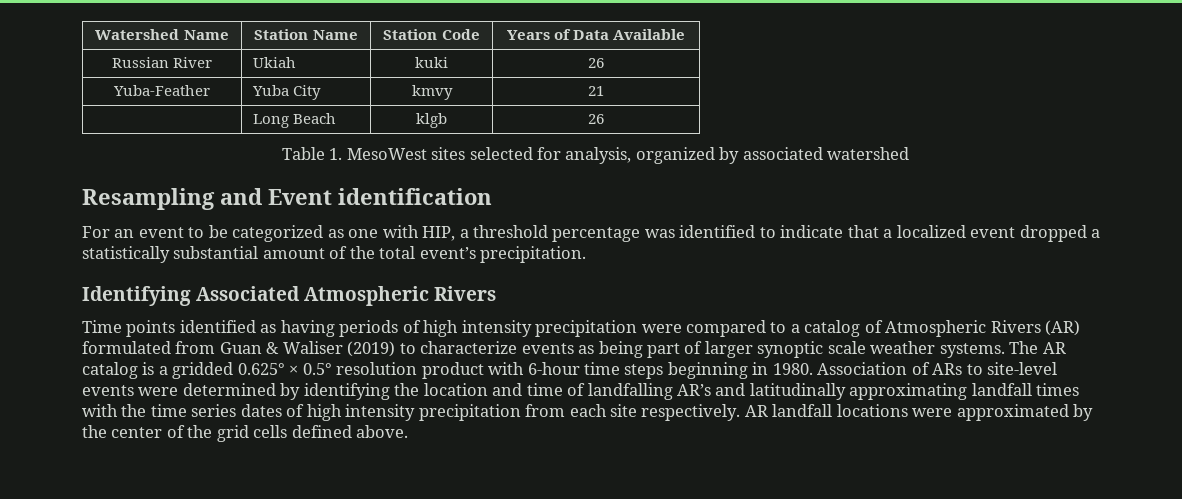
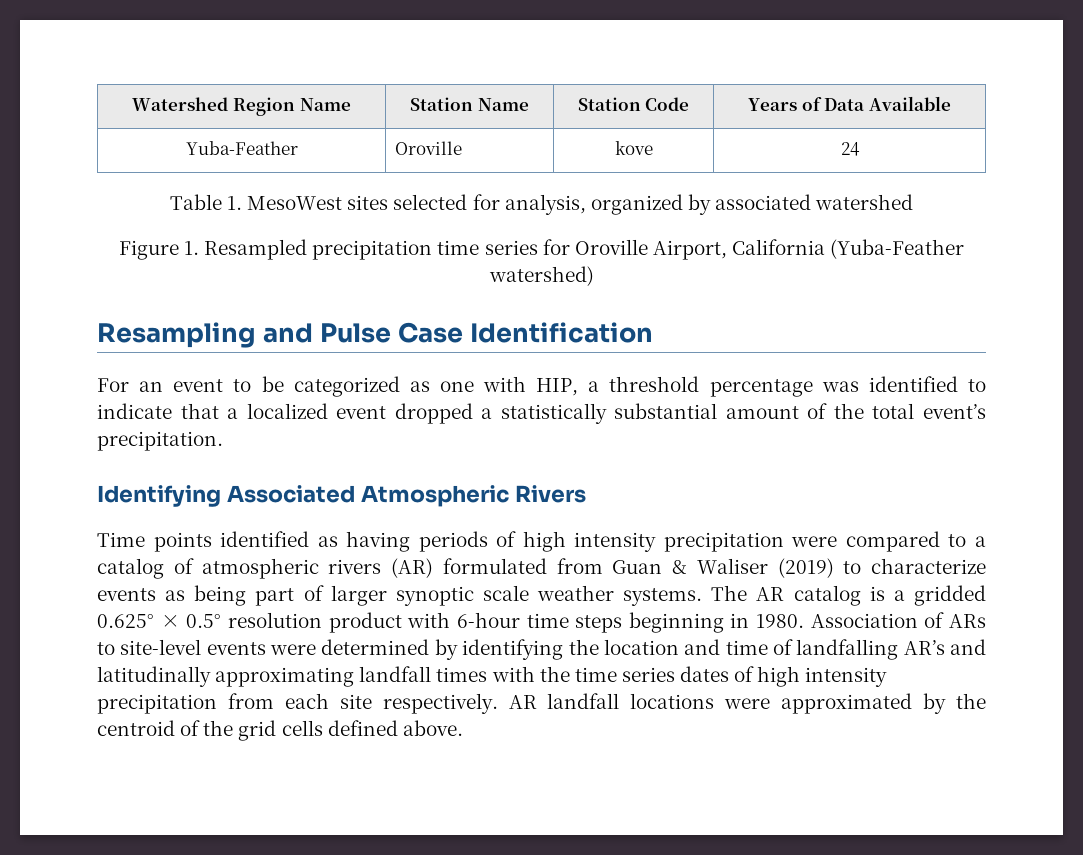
(180, 34) none -> [233,97,295,116] Region
[111,57,213,68] [253,57,297,68] [415,57,448,68] [588,58,604,68] [113,85,210,96] [252,85,322,100] [411,85,453,100] [588,86,604,96] [253,113,337,128] [416,113,447,128] [588,114,604,124] Russian River | Ukiah | kuki | 26 // Yuba-Feather | Yuba City | kmvy | 21 // | Long Beach | klgb | 26 -> [185,141,298,155] [394,141,462,155] [614,141,653,155] [840,142,860,156] Yuba-Feather | Oroville | kove | 24
(910, 153) none -> [118,239,965,260] [488,266,594,286] // Figure 1. Resampled precipitation time series for Oroville Airport, California (Yuba-Feather watershed)
[268,188,492,205] Event identification -> [319,322,653,343] Pulse Case Identification
[885,320,1041,337] Atmospheric Rivers -> [201,558,382,579] atmospheric rivers
[111,427,163,438] center -> [97,720,175,736] centroid

